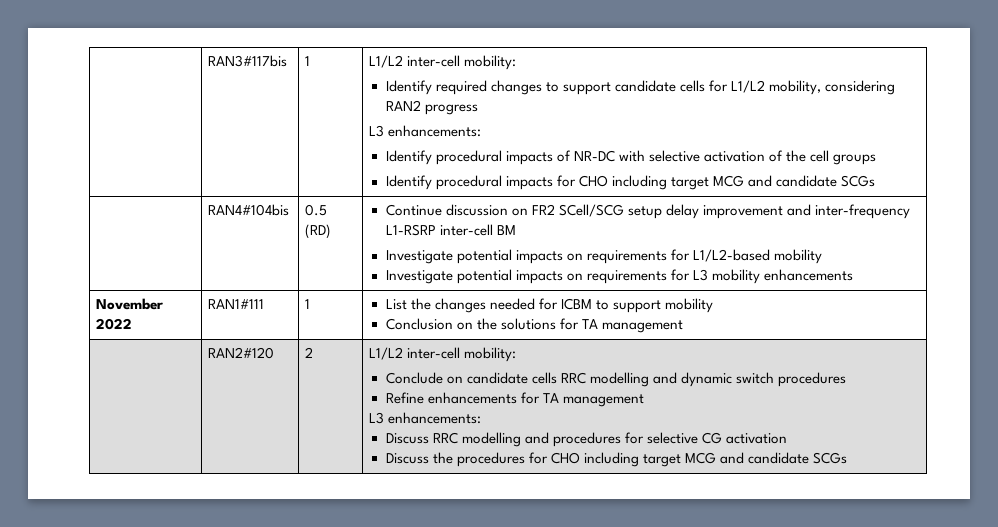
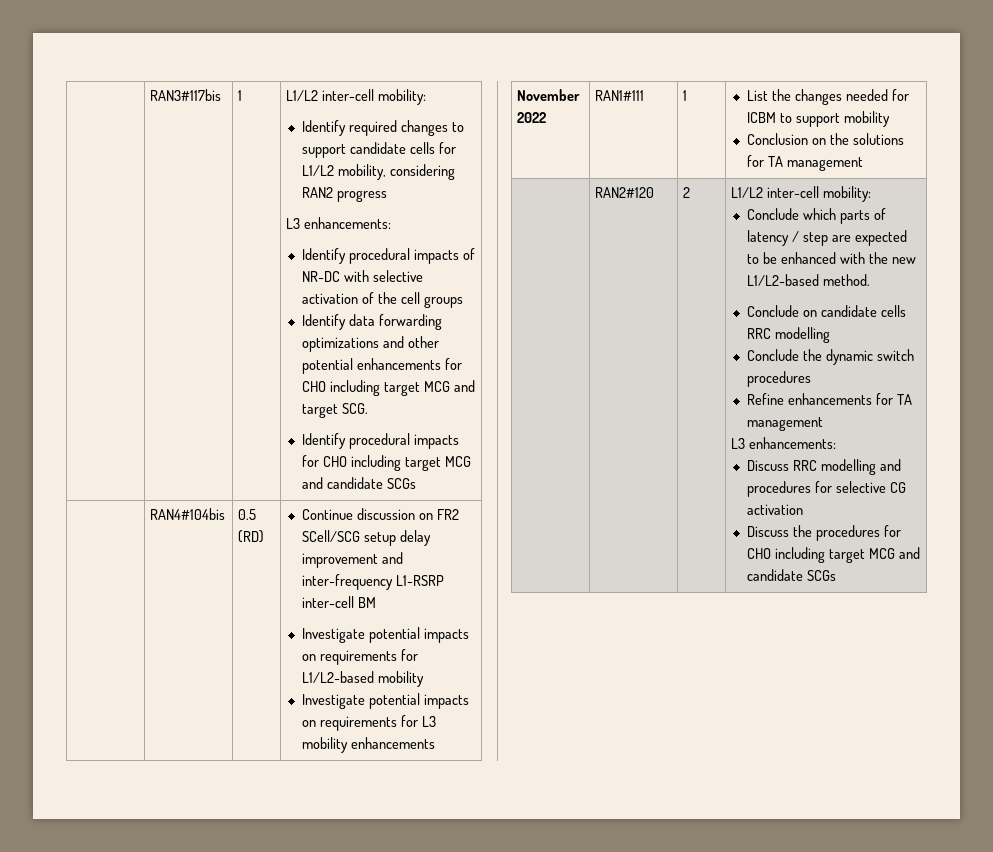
(877, 159) none -> [302,314,443,330] [302,336,440,352] [302,358,463,374] [302,380,475,396] [302,403,369,418] // Identify data forwarding optimizations and other potential enhancements for CHO including target MCG and target SCG.
(517, 354) none -> [747,208,886,224] [747,230,907,246] [747,252,916,264] [747,274,871,286] // Conclude which parts of latency / step are expected to be enhanced with the new L1/L2-based method.
[652,372,677,384] and -> [747,349,823,361] // Conclude the

